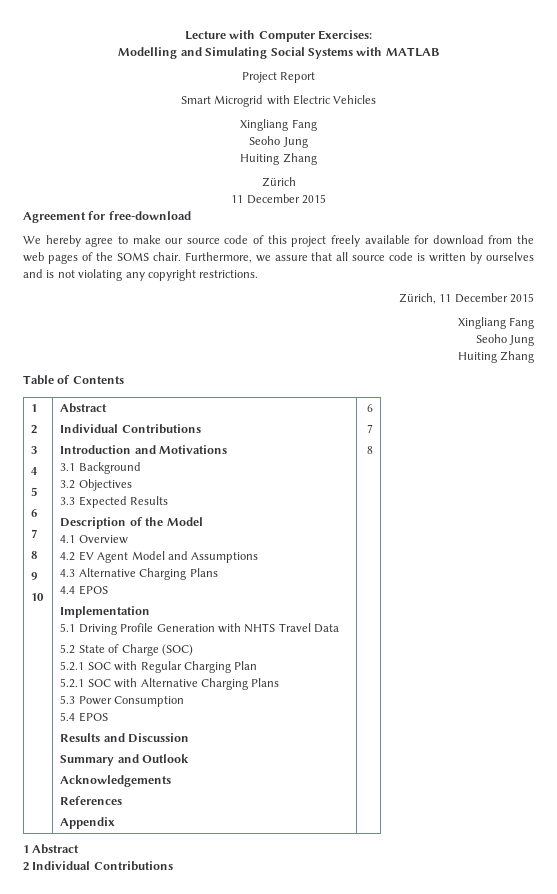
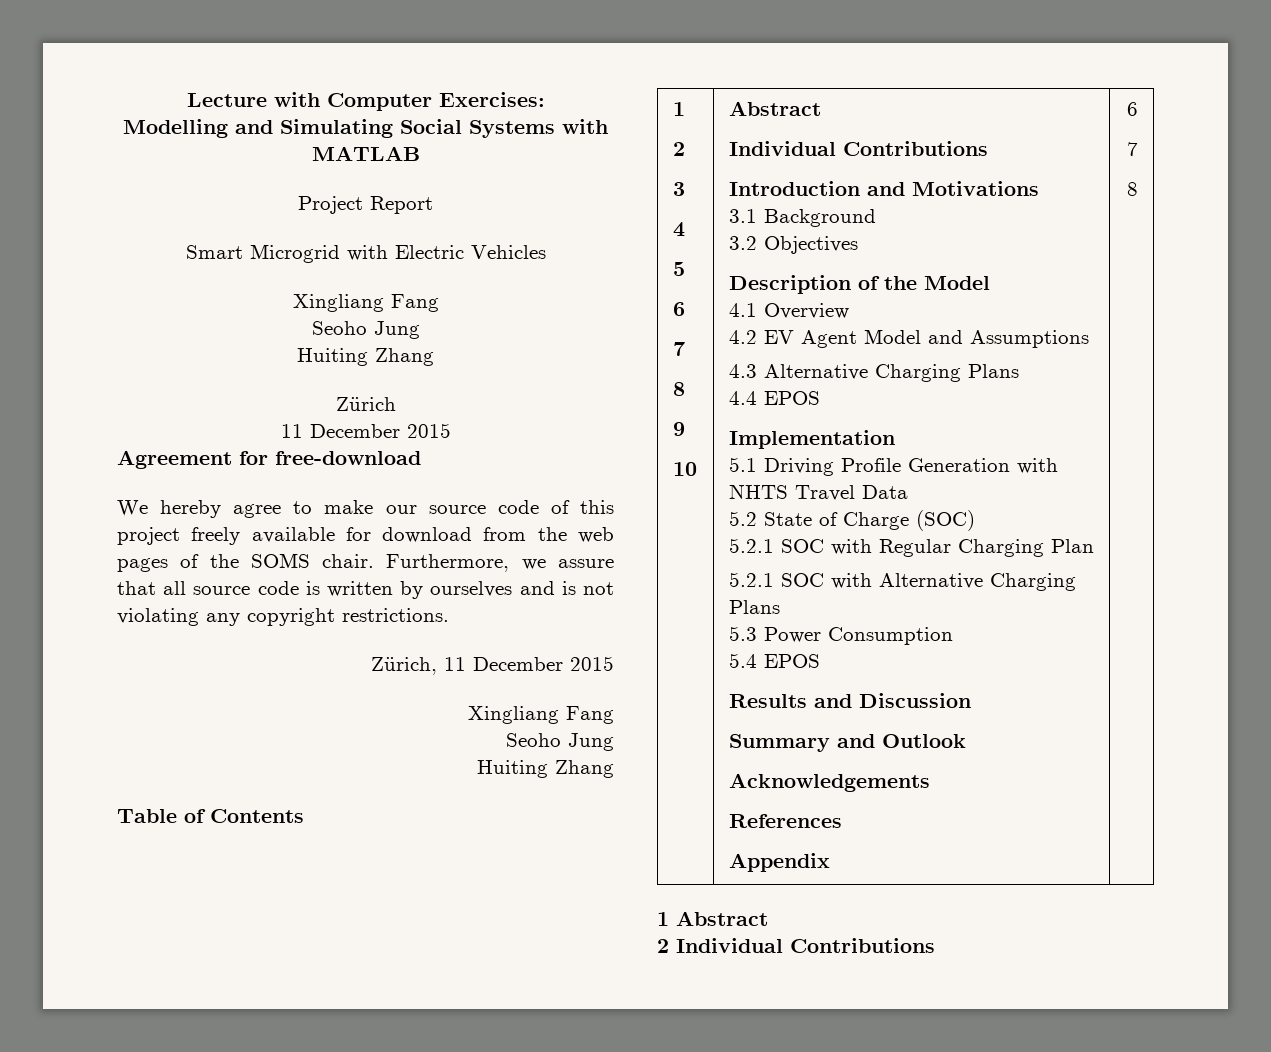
[60,496,169,508] // 3.3 Expected Results -> (858, 245) none

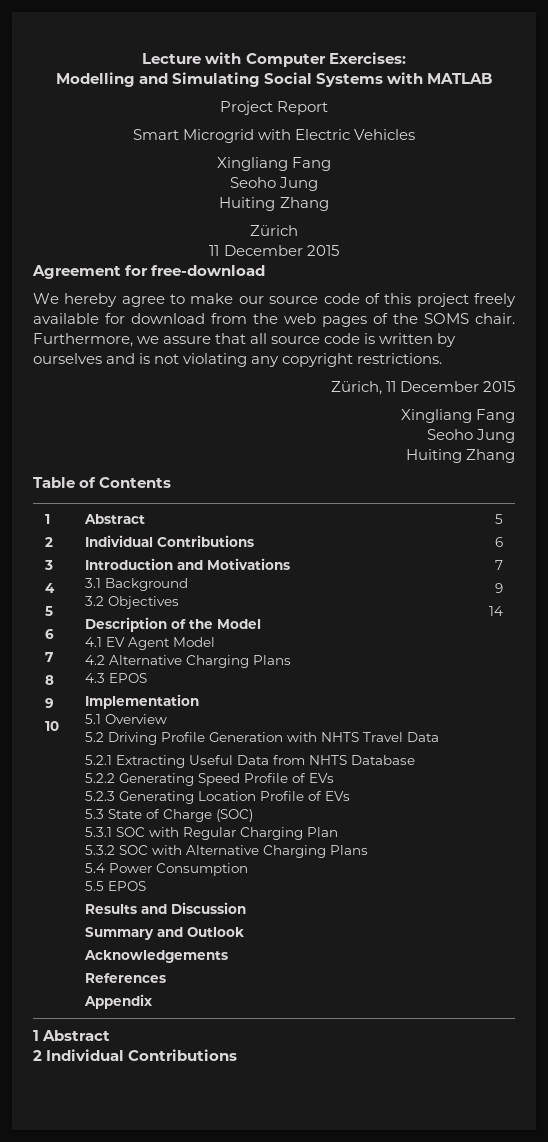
[763,303,849,319] [728,330,757,344] Overview // 4.2 -> (102, 642) none
[927,330,1089,348] [728,364,1019,382] [728,391,757,405] and Assumptions // 4.3 Alternative Charging Plans // 4.4 -> [84,655,291,668] [84,673,105,683] // 4.2 Alternative Charging Plans // 4.3
(757, 464) none -> [104,714,167,724] [84,732,104,742] Overview // 5.2
[728,511,757,526] 5.2 -> [84,755,415,768] [84,773,334,786] [84,791,350,804] [84,809,104,819] 5.2.1 Extracting Useful Data from NHTS Database // 5.2.2 Generating Speed Profile of EVs // 5.2.3 Generating Location Profile of EVs // 5.3
[728,538,774,553] 5.2.1 -> [84,827,112,837] 5.3.1
[728,572,774,587] 5.2.1 -> [84,845,115,855] 5.3.2
[728,626,757,641] 5.3 -> [84,863,105,873] 5.4
[728,653,757,668] 5.4 -> [84,881,104,891] 5.5
[1127,102,1139,116] [1127,142,1139,156] [1127,182,1139,196] 6 // 7 // 8 -> [495,514,504,524] [495,537,504,547] [495,560,504,570] [495,583,504,593] [489,606,504,616] 5 // 6 // 7 // 9 // 14

